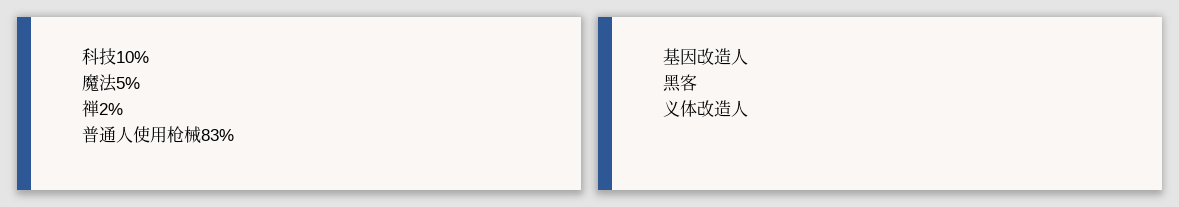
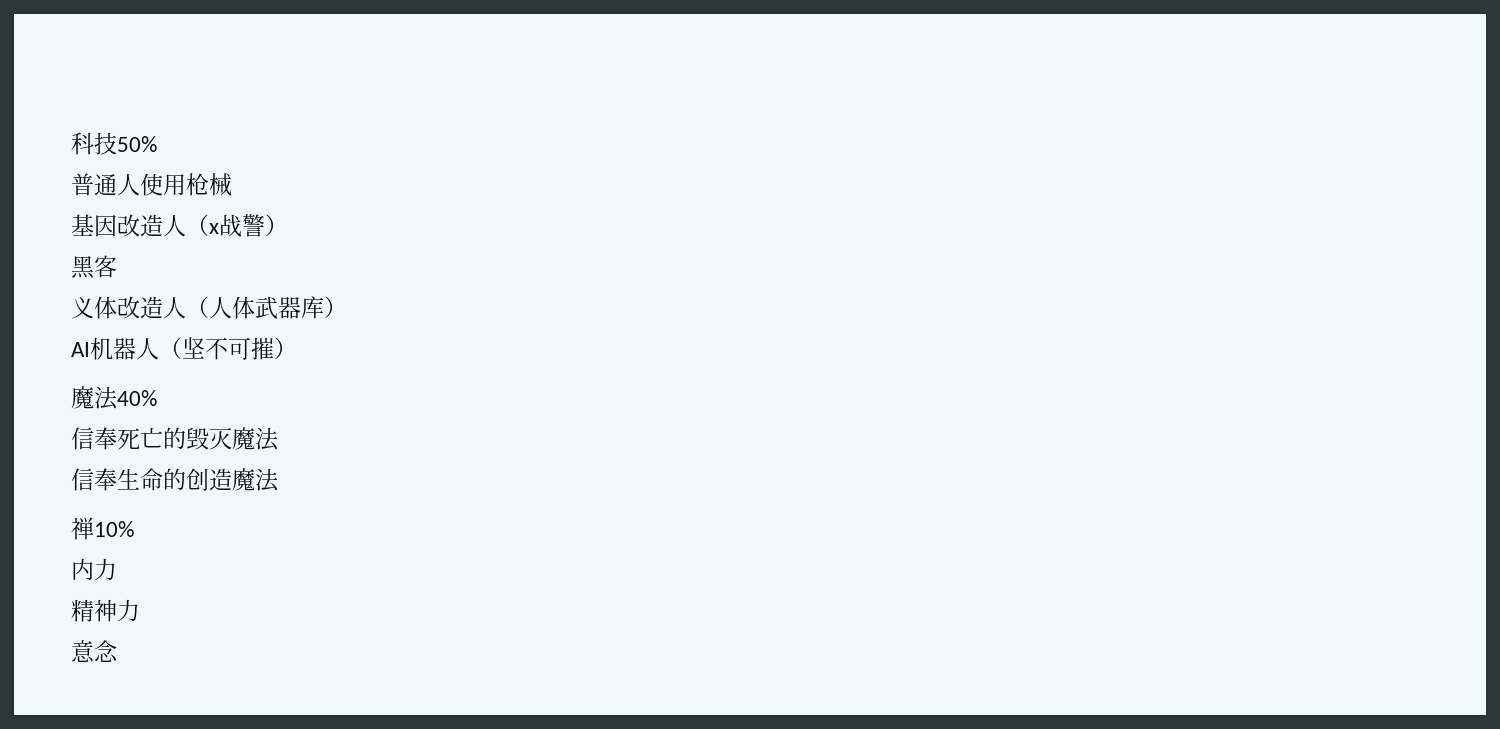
[116,51,149,63] [82,74,140,92] [82,100,123,117] 10% // 魔法5% // 禅2% -> [117,136,157,152] 50%
[201,129,234,141] 83% -> (232, 184) none
(748, 56) none -> [186,214,288,237] （x战警）
(748, 108) none -> [186,296,347,319] [71,337,297,360] [71,386,157,410] [71,427,279,451] [71,468,279,492] [71,517,134,540] [71,558,117,581] [71,599,140,622] [71,640,118,663] （人体武器库） // AI机器人（坚不可摧） // 魔法40% // 信奉死亡的毁灭魔法 // 信奉生命的创造魔法 // 禅10% // 内力 // 精神力 // 意念

